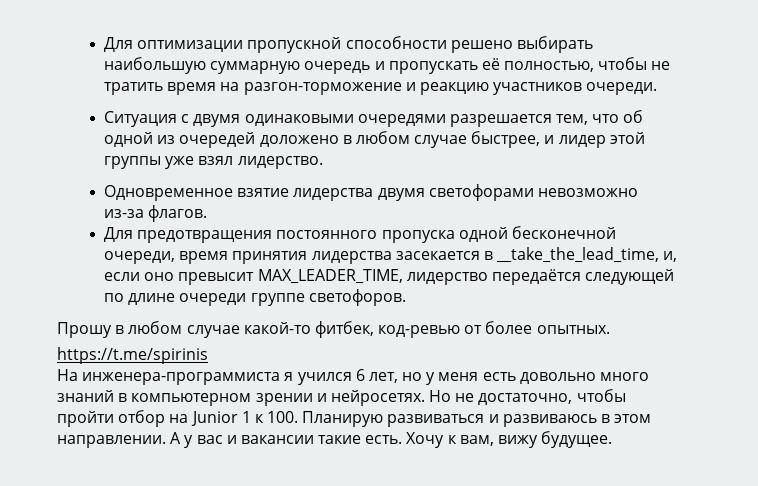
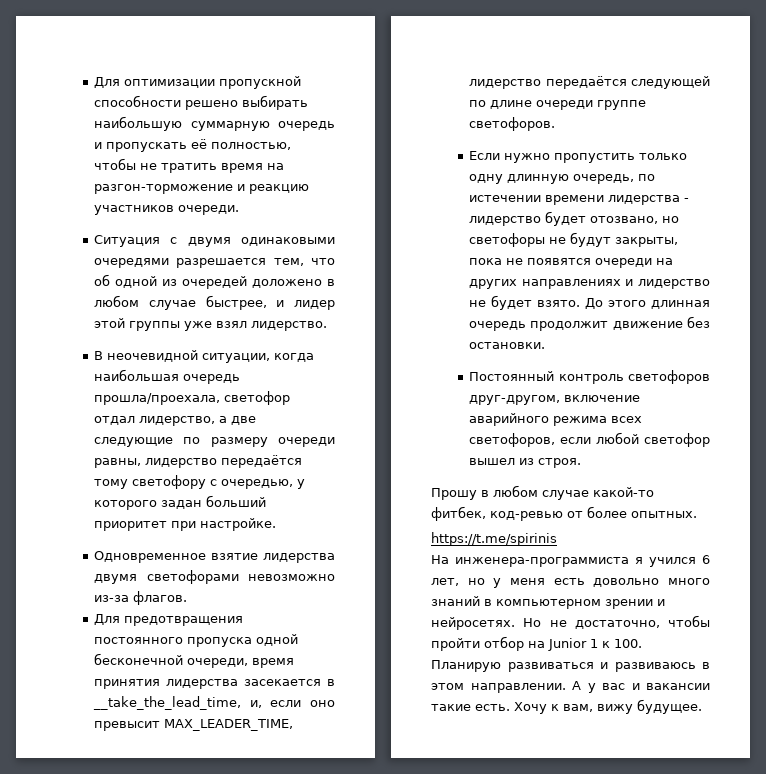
(323, 162) none -> [94,350,315,363] [94,369,241,384] [94,391,291,405] [94,416,257,426] [94,437,335,447] [94,455,303,468] [94,475,306,489] [94,495,267,510] [94,518,277,531] // В неочевидной ситуации, когда наибольшая очередь прошла/проехала, светофор отдал лидерство, а две следующие по размеру очереди равны, лидерство передаётся тому светофору с очередью, у которого задан больший приоритет при настройке.
(406, 297) none -> [469,151,688,163] [469,174,656,184] [469,195,690,205] [469,211,680,226] [469,232,679,247] [469,258,674,268] [469,279,710,289] [469,295,710,310] [469,316,710,331] [469,342,546,349] [469,370,710,384] [469,395,641,405] [469,413,643,426] [469,432,710,447] [469,458,582,468] // Если нужно пропустить только одну длинную очередь, по истечении времени лидерства - лидерство будет отозвано, но светофоры не будут закрыты, пока не появятся очереди на других направлениях и лидерство не будет взято. До этого длинная очередь продолжит движение без остановки. // Постоянный контроль светофоров друг-другом, включение аварийного режима всех светофоров, если любой светофор вышел из строя.

